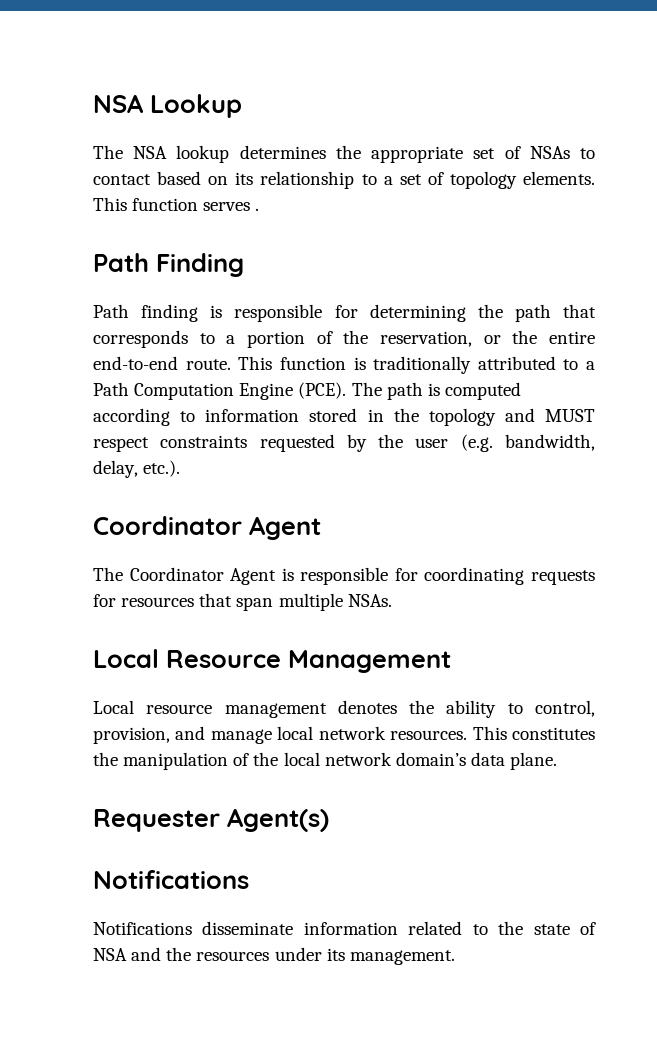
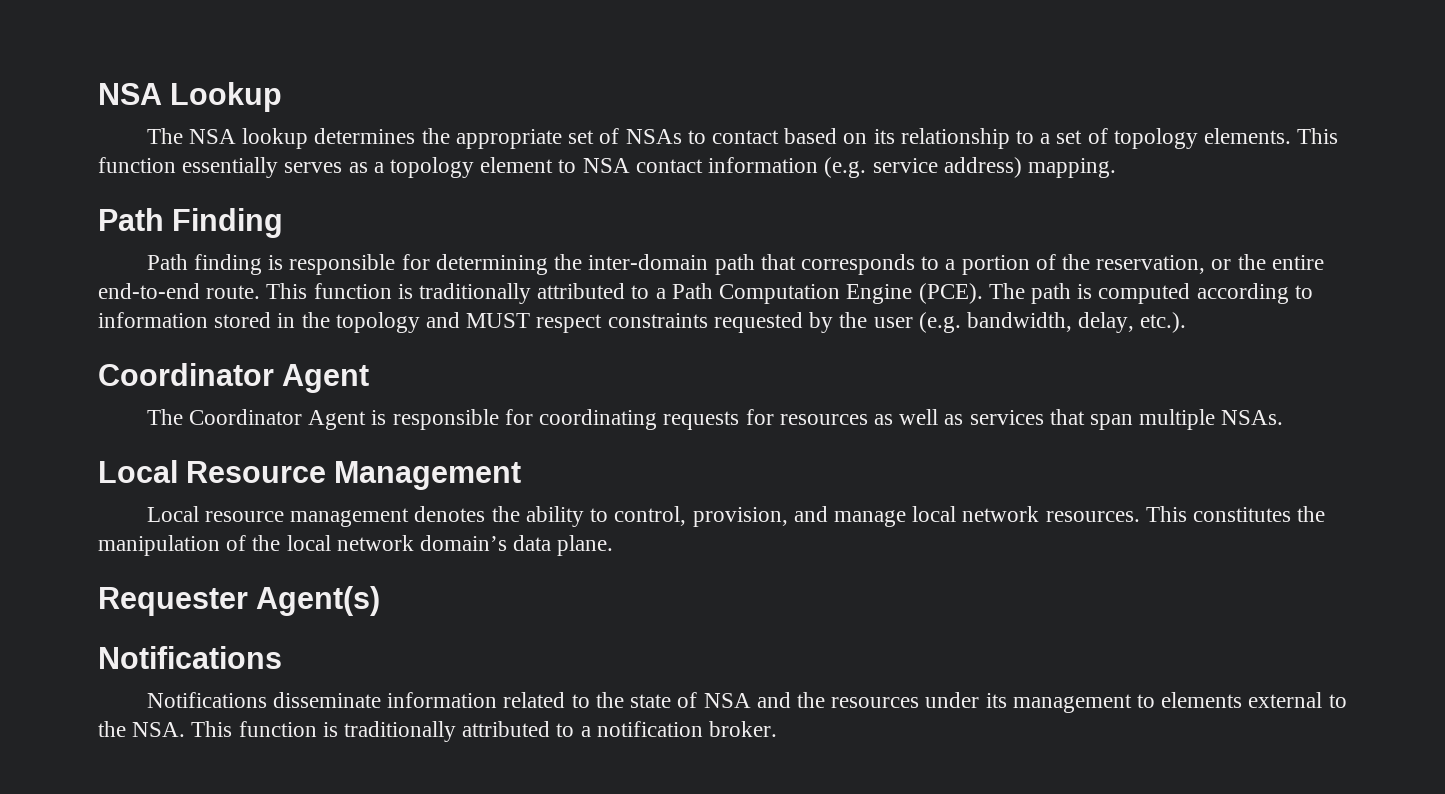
[203,202,260,211] serves . -> [182,157,1116,178] essentially serves as a topology element to NSA contact information (e.g. service address) mapping.
(503, 311) none -> [588,254,709,270] inter-domain
(195, 602) none -> [873,409,1044,425] as well as services
[349,950,455,965] management. -> [1012,692,1347,713] [98,721,778,742] management to elements external to the NSA. This function is traditionally attributed to a notification broker.

